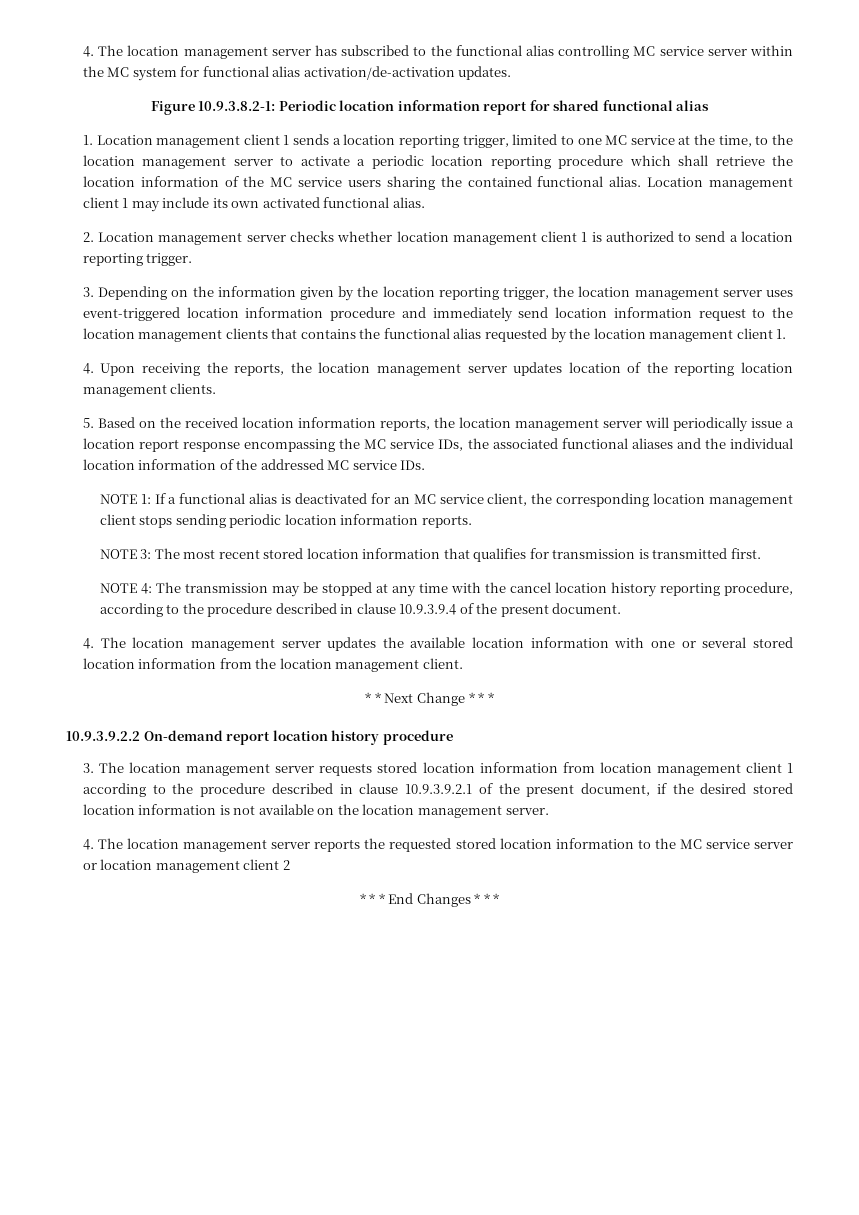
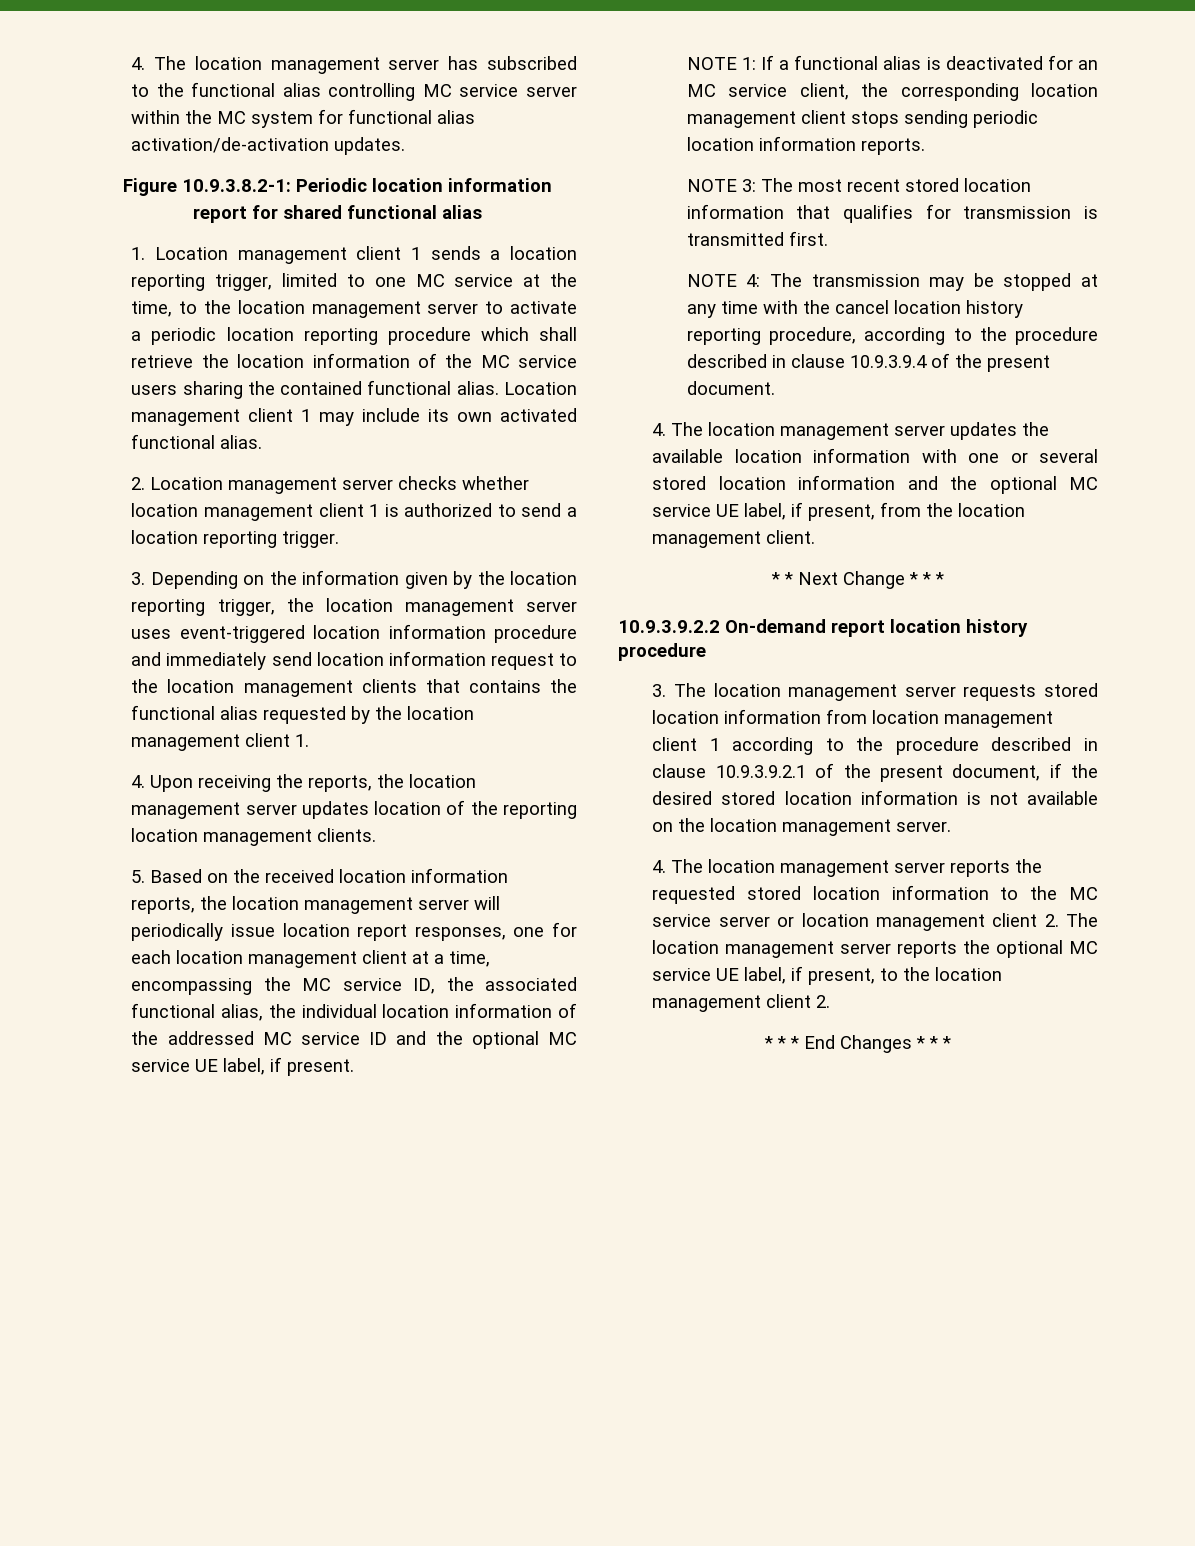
[786,421,795,428] a -> (275, 930) none
[183,442,241,452] response -> [414,922,577,941] [131,950,491,968] responses, one for each location management client at a time,
[438,439,464,451] IDs, -> [413,978,436,994] ID,
[631,438,701,449] aliases and -> [221,1004,264,1021] alias,
[400,460,426,470] IDs. -> [369,1031,577,1049] [131,1057,355,1076] ID and the optional MC service UE label, if present.
(217, 663) none -> [907,476,1098,494] [652,502,876,521] and the optional MC service UE label, if present,
[282,860,290,870] 2 -> [1044,913,1098,927] [652,940,1098,958] [652,966,1003,985] [652,994,831,1012] 2. The location management server reports the optional MC service UE label, if present, to the location management client 2.

